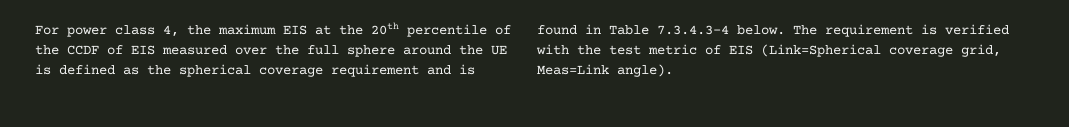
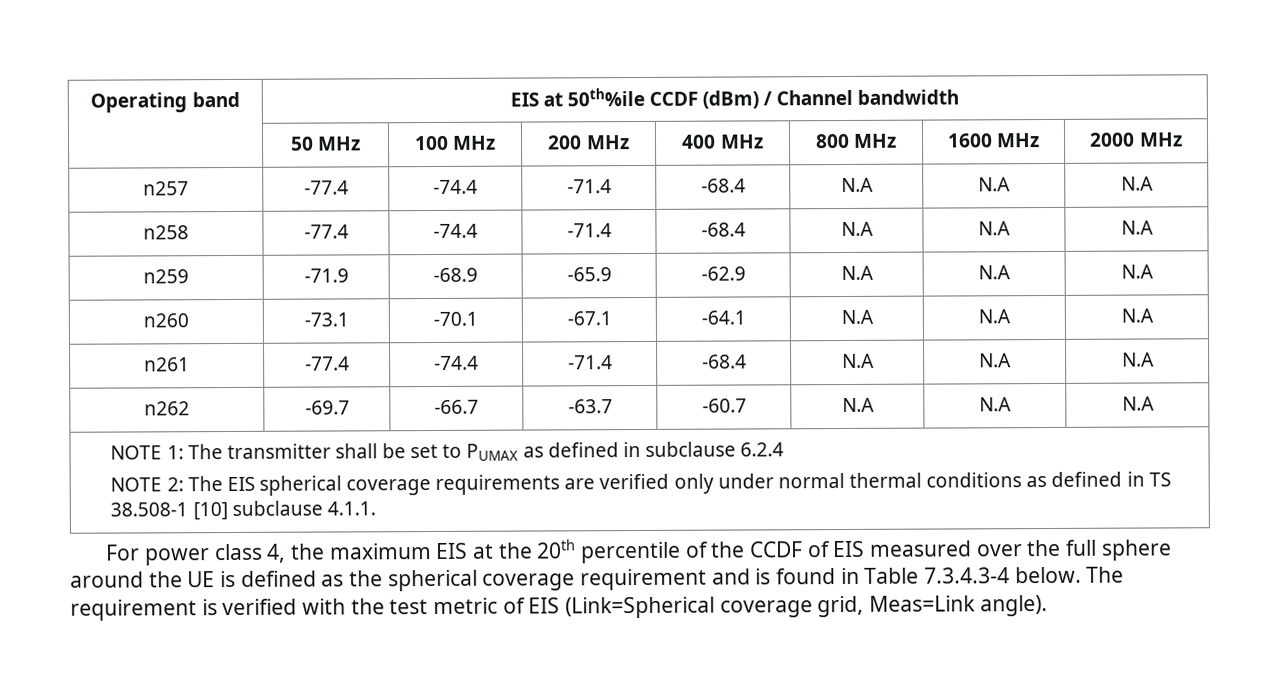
(35, 30) none -> [90,91,240,113] [509,87,960,109] [289,136,362,151] [413,135,497,151] [547,135,630,150] [681,134,764,149] [814,133,898,149] [946,133,1041,148] [1089,132,1183,147] [143,181,189,196] [303,180,349,195] [433,179,479,195] [566,179,612,194] [700,178,746,193] [840,177,874,193] [978,177,1011,192] [1120,176,1154,191] [143,225,189,240] [303,224,349,239] [433,223,479,239] [566,223,612,238] [700,222,746,237] [840,221,874,237] [978,221,1011,236] [1120,220,1154,235] [143,269,189,284] [303,268,349,283] [433,267,479,283] [566,267,612,282] [700,266,746,281] [840,265,874,281] [978,265,1011,280] [1120,264,1154,279] [143,313,189,328] [303,312,349,327] [433,311,479,327] [566,311,612,326] [700,310,746,325] [840,309,874,325] [978,309,1011,324] [1120,308,1154,323] [144,357,190,372] [304,356,350,371] [434,355,480,371] [567,355,613,370] [701,354,747,369] [841,353,875,369] [979,353,1012,368] [1121,352,1155,367] [144,401,190,416] [304,400,350,415] [434,399,480,415] [567,399,613,414] [701,398,747,413] [841,397,875,413] [979,397,1012,412] [1121,396,1155,411] [110,441,785,461] [110,471,1171,496] [110,500,376,521] Operating band | EIS at 50th%ile CCDF (dBm) / Channel bandwidth // | 50 MHz | 100 MHz | 200 MHz | 400 MHz | 800 MHz | 1600 MHz | 2000 MHz // n257 | -77.4 | -74.4 | -71.4 | -68.4 | N.A | N.A | N.A // n258 | -77.4 | -74.4 | -71.4 | -68.4 | N.A | N.A | N.A // n259 | -71.9 | -68.9 | -65.9 | -62.9 | N.A | N.A | N.A // n260 | -73.1 | -70.1 | -67.1 | -64.1 | N.A | N.A | N.A // n261 | -77.4 | -74.4 | -71.4 | -68.4 | N.A | N.A | N.A // n262 | -69.7 | -66.7 | -63.7 | -60.7 | N.A | N.A | N.A // NOTE 1: The transmitter shall be set to PUMAX as defined in subclause 6.2.4 // NOTE 2: The EIS spherical coverage requirements are verified only under normal thermal conditions as defined in TS 38.508-1 [10] subclause 4.1.1. //

